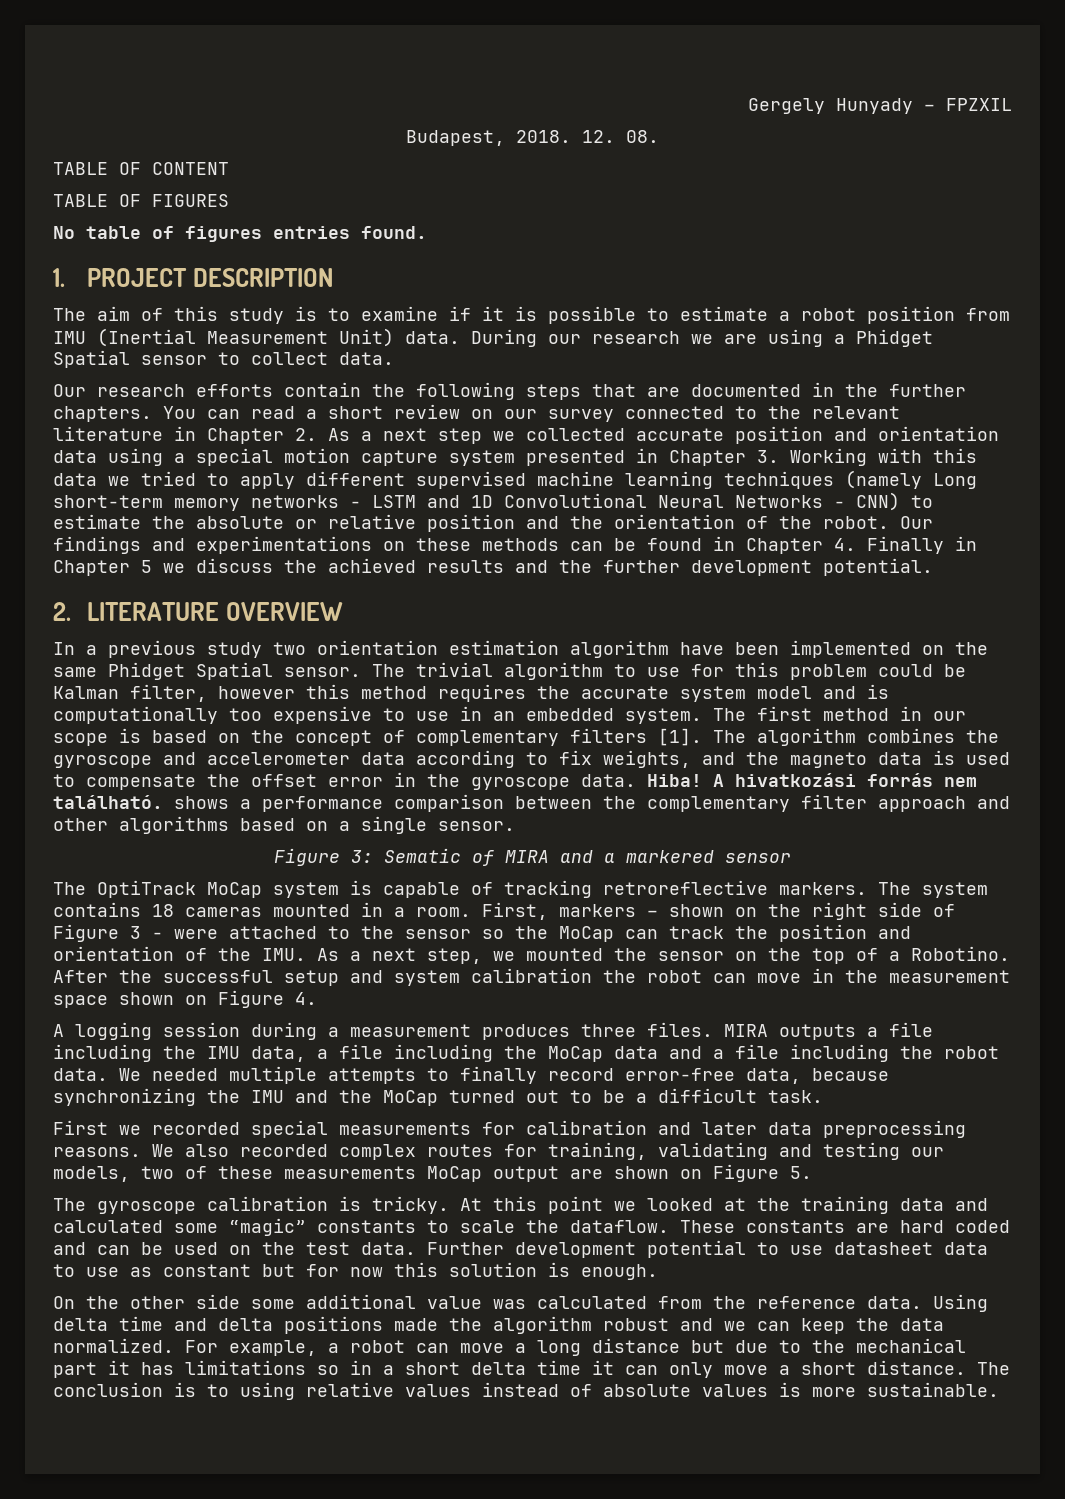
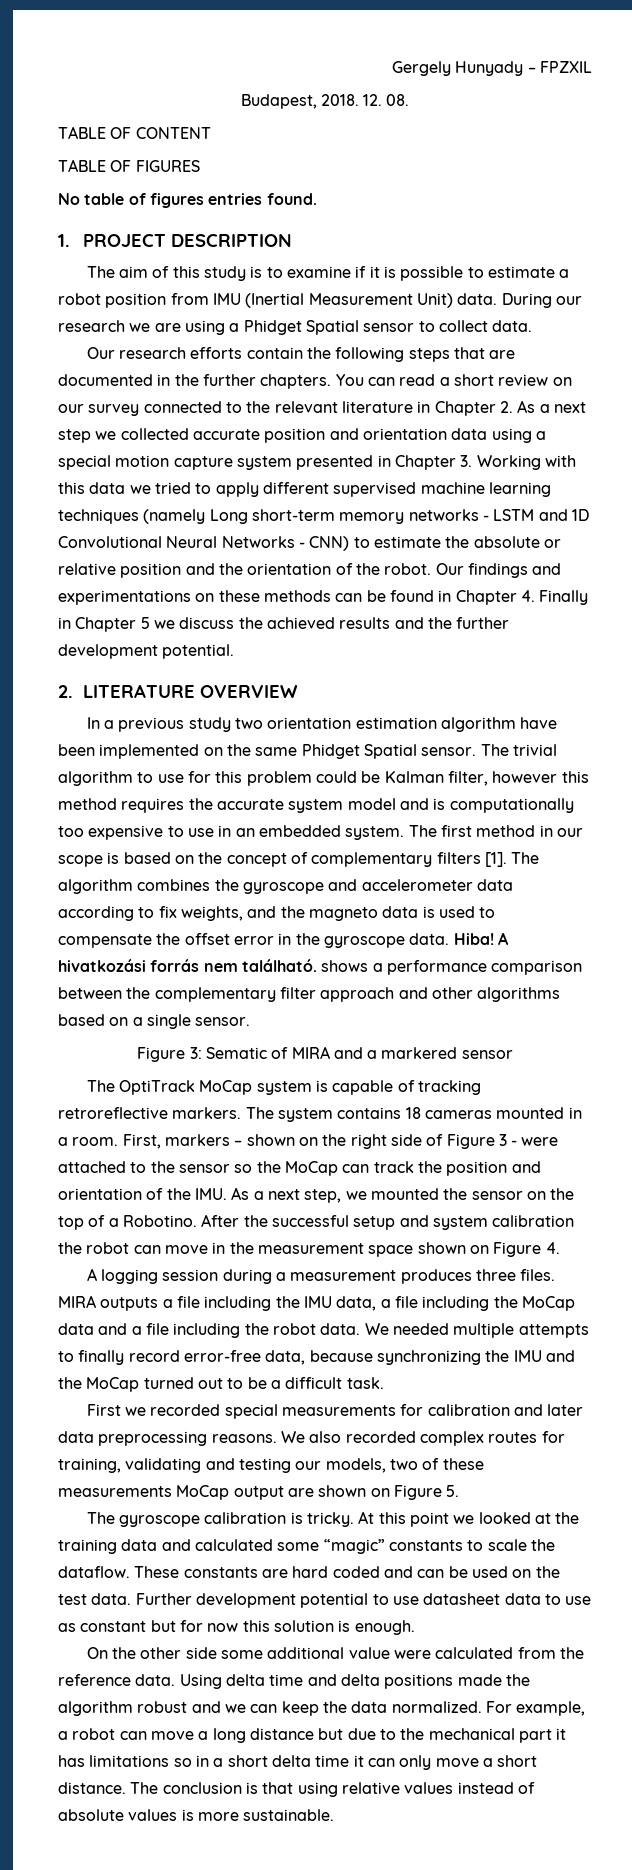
[493,1299,526,1309] was -> [393,1650,431,1659] were
[207,1384,229,1397] to -> [262,1782,294,1794] that

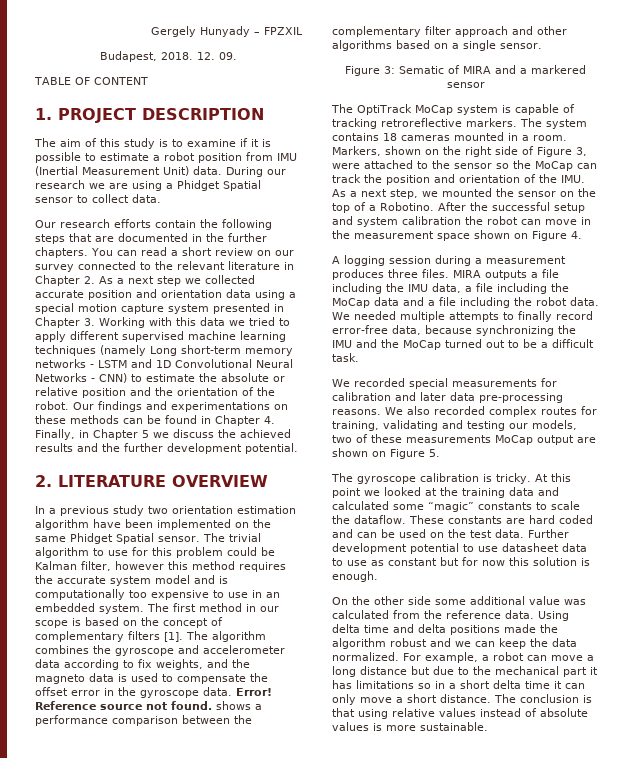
[386,94,410,106] 08. -> [219,52,237,60] 09.
[58,159,200,172] [58,193,317,208] // TABLE OF FIGURES // No table of figures entries found. -> (148, 81) none
[539,590,589,605] Finally -> [35,429,75,440] Finally,
[453,932,509,945] [58,959,317,972] Hiba! A hivatkozási forrás nem található. -> [236,688,272,696] [35,701,212,710] Error! Reference source not found.
[122,1134,243,1149] First, markers – -> [332,146,381,156] Markers,
[498,1134,518,1146] 3 - -> [576,147,587,156] 3,
[86,1404,146,1416] First we -> [332,379,350,387] We
[98,1431,208,1446] preprocessing -> [479,393,563,403] pre-processing
[393,1650,431,1659] were -> [564,599,586,605] was

